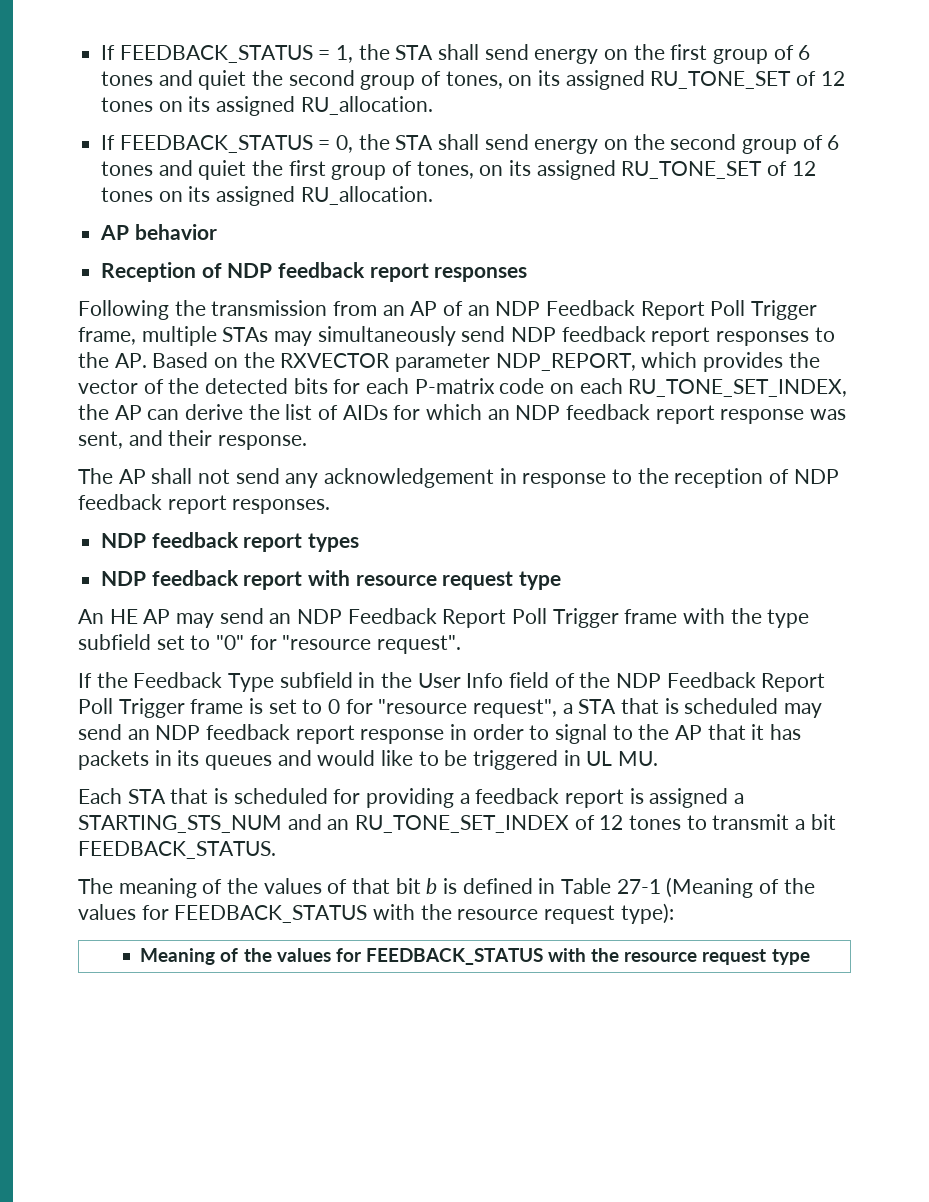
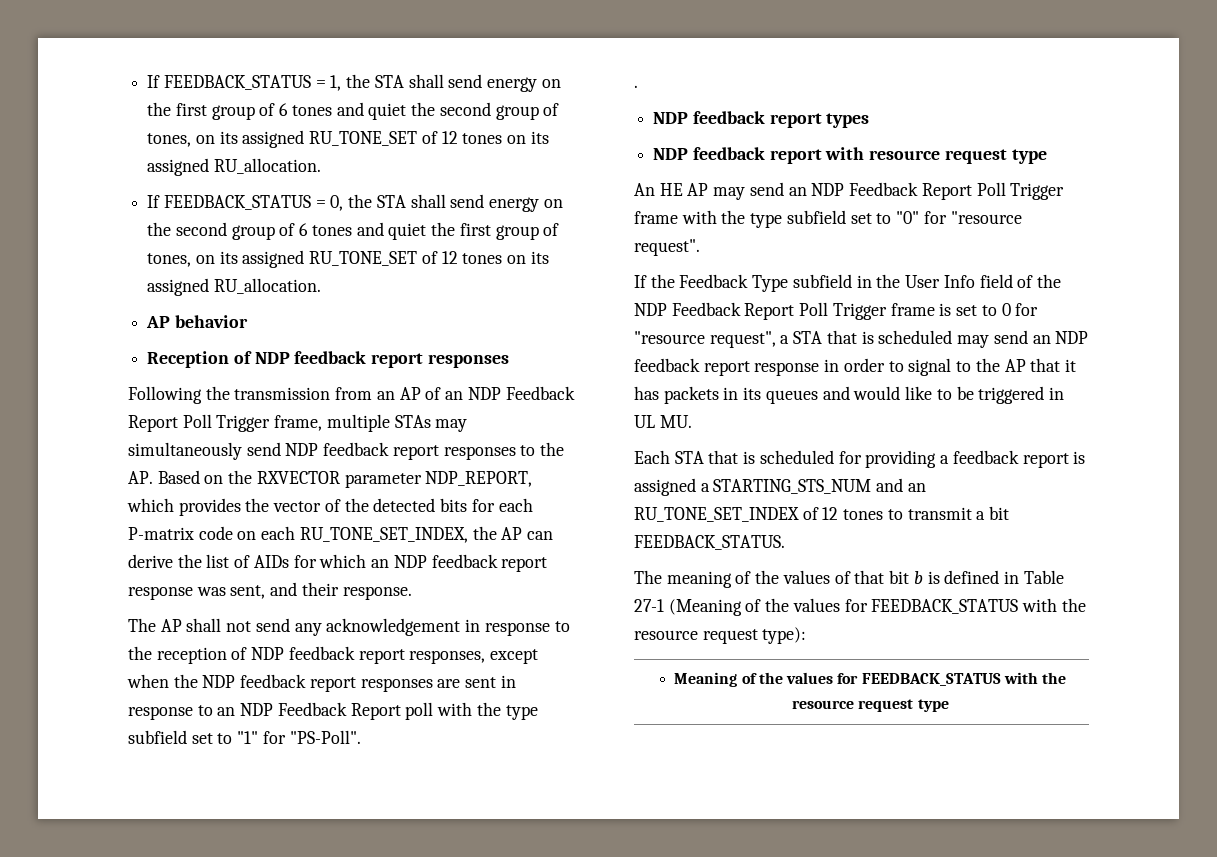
[232,499,331,514] responses. -> [409,649,539,664] [127,674,516,692] [128,702,538,720] [128,730,361,744] [634,85,638,88] responses, except when the NDP feedback report responses are sent in response to an NDP Feedback Report poll with the type subfield set to "1" for "PS-Poll". // .

